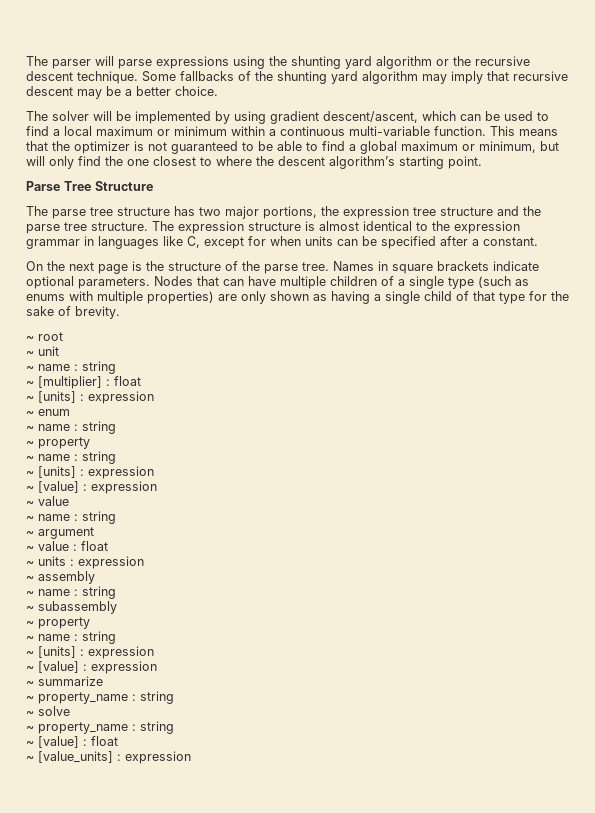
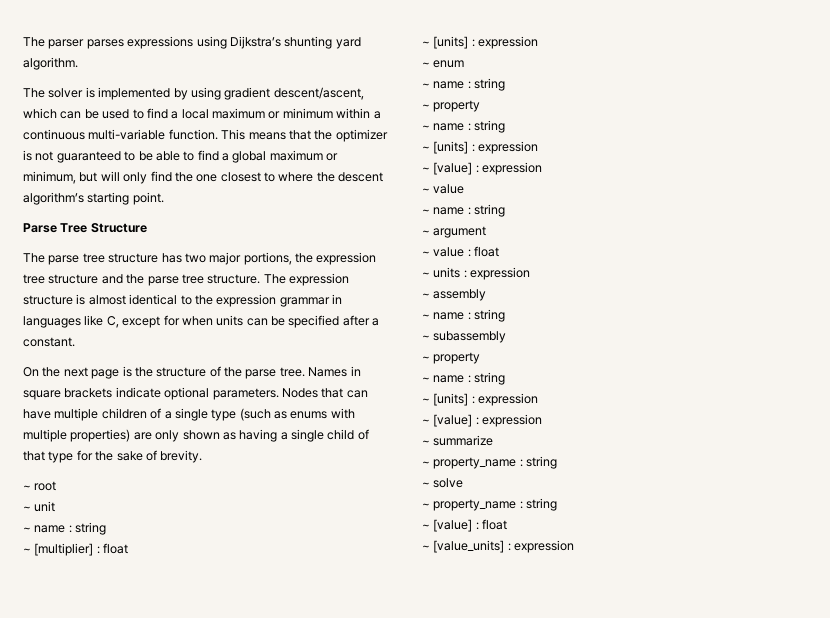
[95,56,152,69] will parse -> [86,39,124,49] parses
[269,56,530,69] [26,71,568,84] [26,86,218,99] the shunting yard algorithm or the recursive descent technique. Some fallbacks of the shunting yard algorithm may imply that recursive descent may be a better choice. -> [229,36,361,49] [23,57,78,70] Dijkstra’s shunting yard algorithm.
[93,111,131,121] will be -> [85,87,95,98] is

